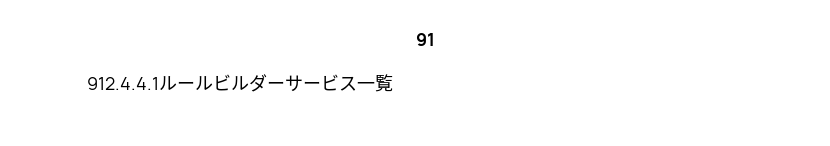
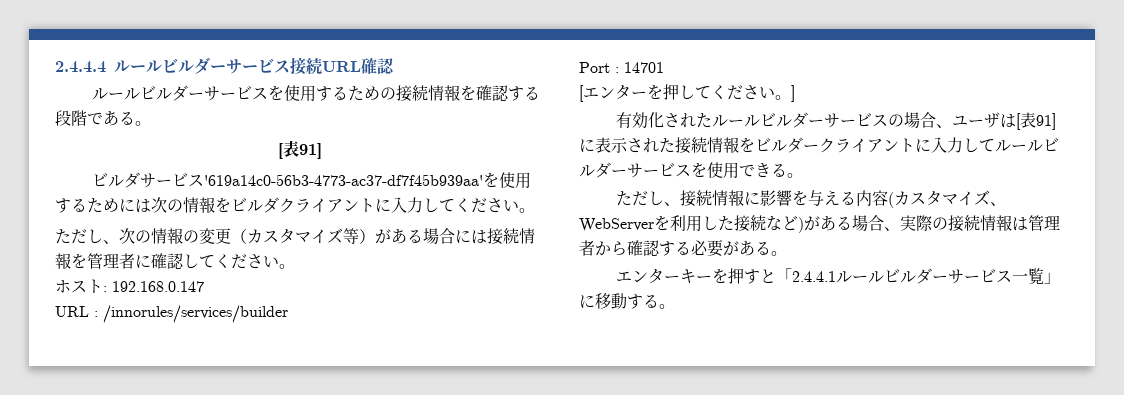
[416,33,435,46] [87,77,159,90] 91 // 912.4.4.1 -> [55,57,395,75] [91,85,540,102] [55,110,151,126] [278,140,322,159] [91,172,531,189] [55,197,535,213] [55,228,535,245] [55,253,295,269] [55,279,204,294] [55,305,288,323] [579,62,664,73] [579,84,795,102] [615,112,1056,130] [579,137,1059,154] [579,162,803,179] [615,190,1006,208] [579,215,1060,233] [579,240,787,257] [615,268,836,284] 2.4.4.4ルールビルダーサービス接続URL確認 // ルールビルダーサービスを使用するための接続情報を確認する段階である。 // [表91] // ビルダサービス'619a14c0-56b3-4773-ac37-df7f45b939aa'を使用するためには次の情報をビルダクライアントに入力してください。 // ただし、次の情報の変更（カスタマイズ等）がある場合には接続情報を管理者に確認してください。 // ホスト: 192.168.0.147 // URL : /innorules/services/builder // Port : 14701 // [エンターを押してください。] // 有効化されたルールビルダーサービスの場合、ユーザは[表91]に表示された接続情報をビルダークライアントに入力してルールビルダーサービスを使用できる。 // ただし、接続情報に影響を与える内容(カスタマイズ、WebServerを利用した接続など)がある場合、実際の接続情報は管理者から確認する必要がある。 // エンターキーを押すと「2.4.4.1
(393, 83) none -> [1043,272,1060,284] [579,293,675,309] 」に移動する。

